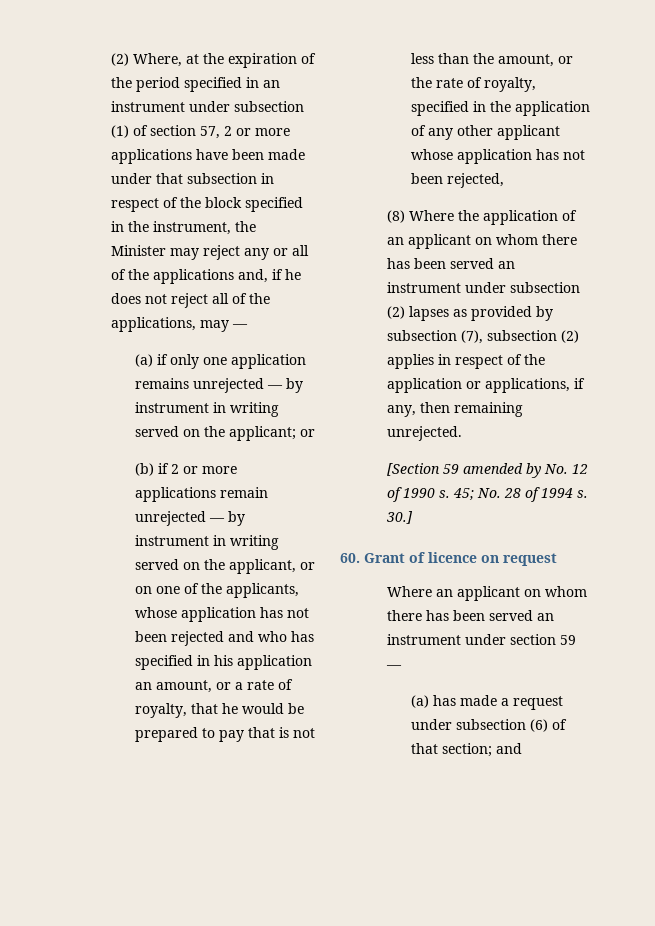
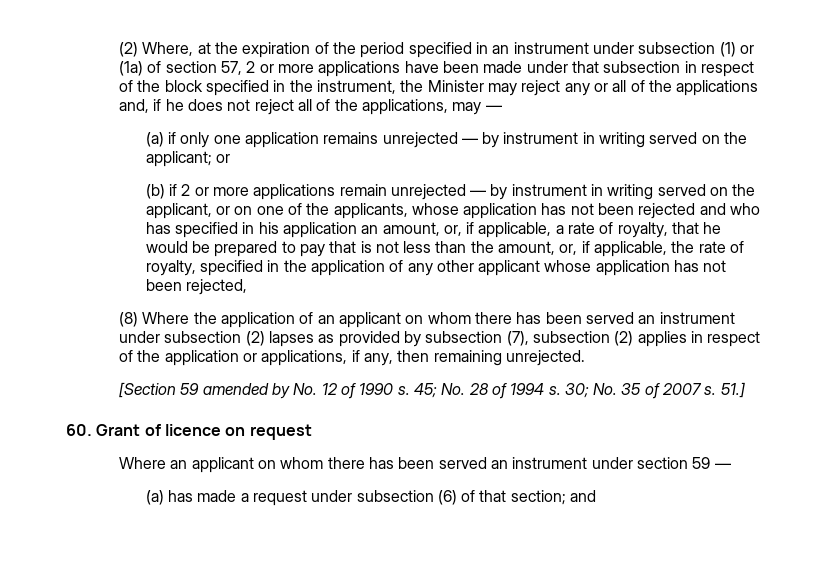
(130, 131) none -> [739,45,754,54] [119,61,144,76] or (1a)
[215,682,231,690] or -> [443,222,552,238] or, if applicable,
[557,56,573,64] or -> [559,241,668,257] or, if applicable,
[386,511,414,524] 30.] -> [564,382,745,399] 30; No. 35 of 2007 s. 51.]

